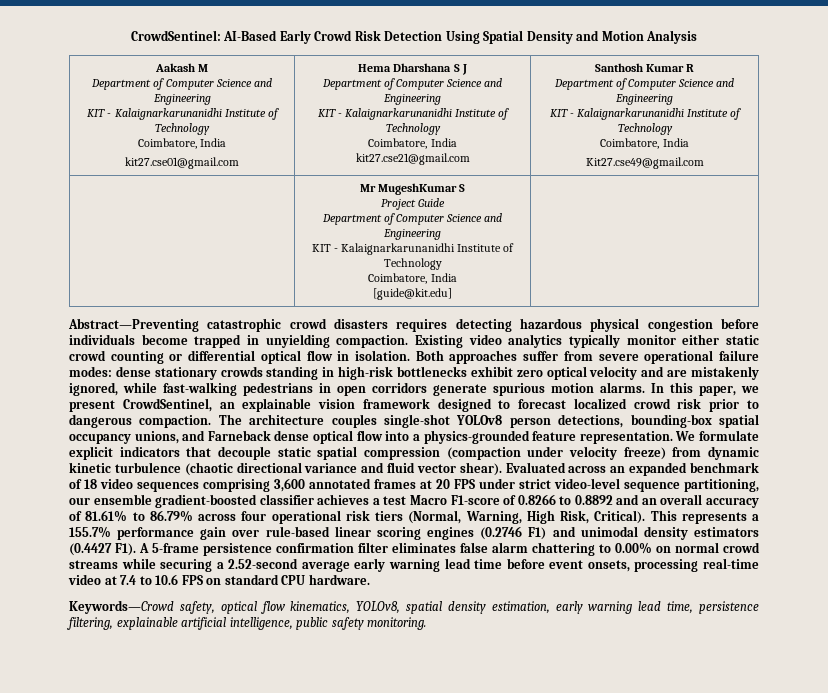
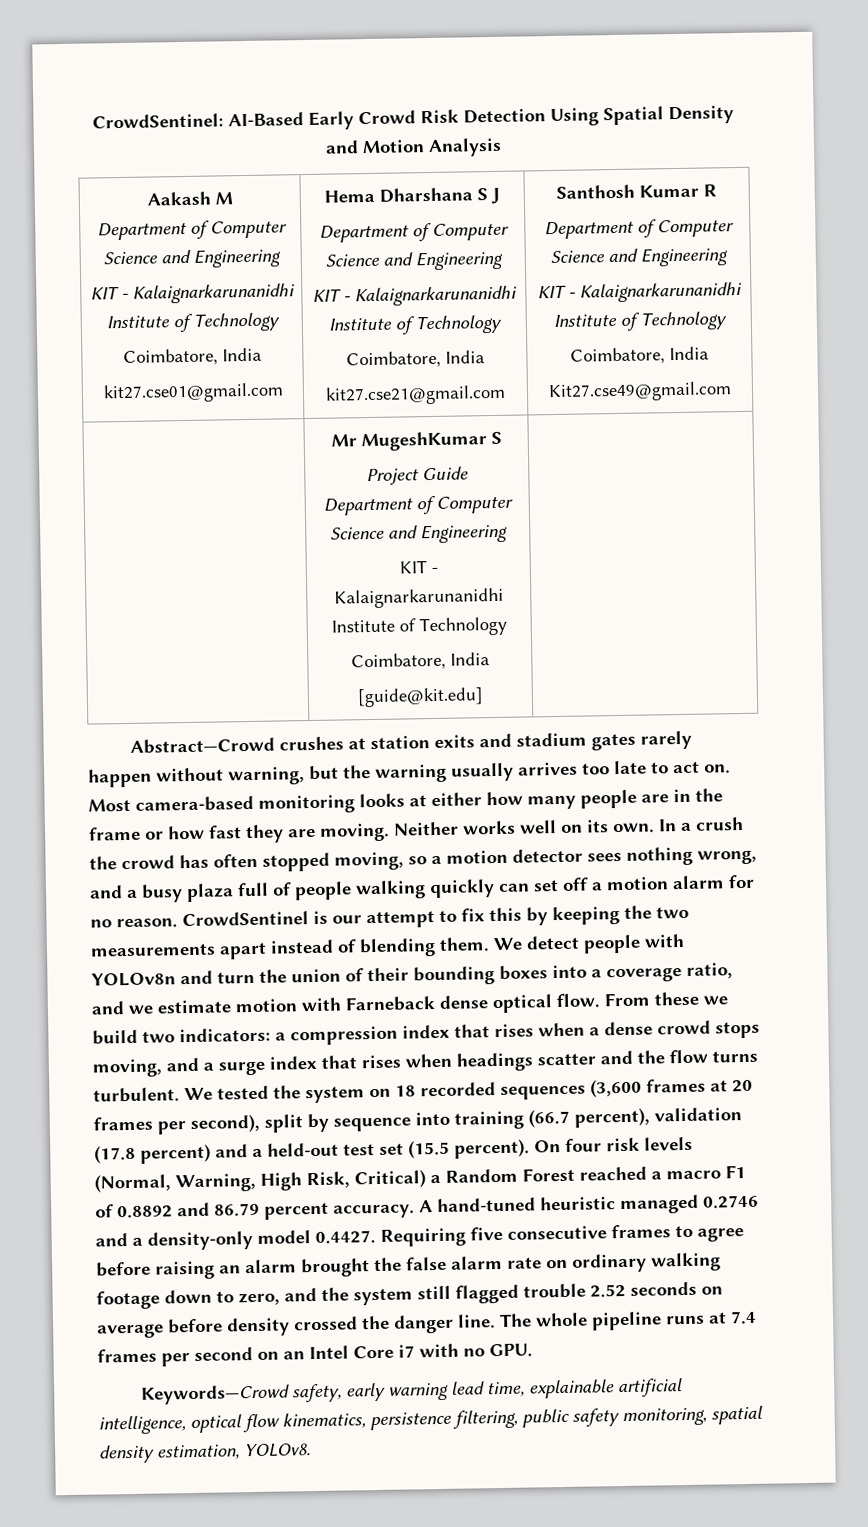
[68,318,760,332] [69,334,759,348] [69,350,759,364] [69,366,759,380] [69,382,759,396] [69,398,759,412] [69,414,759,428] [69,430,760,444] [69,446,759,460] [69,462,759,476] [69,478,759,492] [69,494,759,508] [69,510,759,524] [69,526,759,540] [69,542,760,556] [69,558,759,572] [68,574,370,585] [69,600,550,614] Abstract—Preventing catastrophic crowd disasters requires detecting hazardous physical congestion before individuals become trapped in unyielding compaction. Existing video analytics typically monitor either static crowd counting or differential optical flow in isolation. Both approaches suffer from severe operational failure modes: dense stationary crowds standing in high-risk bottlenecks exhibit zero optical velocity and are mistakenly ignored, while fast-walking pedestrians in open corridors generate spurious motion alarms. In this paper, we present CrowdSentinel, an explainable vision framework designed to forecast localized crowd risk prior to dangerous compaction. The architecture couples single-shot YOLOv8 person detections, bounding-box spatial occupancy unions, and Farneback dense optical flow into a physics-grounded feature representation. We formulate explicit indicators that decouple static spatial compression (compaction under velocity freeze) from dynamic kinetic turbulence (chaotic directional variance and fluid vector shear). Evaluated across an expanded benchmark of 18 video sequences comprising 3,600 annotated frames at 20 FPS under strict video-level sequence partitioning, our ensemble gradient-boosted classifier achieves a test Macro F1-score of 0.8266 to 0.8892 and an overall accuracy of 81.61% to 86.79% across four operational risk tiers (Normal, Warning, High Risk, Critical). This represents a 155.7% performance gain over rule-based linear scoring engines (0.2746 F1) and unimodal density estimators (0.4427 F1). A 5-frame persistence confirmation filter eliminates false alarm chattering to 0.00% on normal crowd streams while securing a 2.52-second average early warning lead time before event onsets, processing real-time video at 7.4 to 10.6 FPS on standard CPU hardware. // Keywords—Crowd safety, optical flow kinematics, YOLOv8, spatial density estimation, -> [129,730,692,754] [88,760,731,788] [88,788,723,814] [88,816,744,844] [89,846,757,872] [89,874,755,903] [90,905,689,929] [90,933,685,960] [91,962,733,987] [91,991,728,1015] [92,1020,760,1046] [92,1049,758,1078] [93,1078,753,1104] [93,1107,742,1135] [94,1136,693,1164] [94,1164,746,1193] [95,1194,759,1220] [95,1224,744,1251] [96,1252,721,1280] [96,1281,723,1310] [97,1310,757,1339] [97,1343,533,1367] [140,1383,342,1405] Abstract—Crowd crushes at station exits and stadium gates rarely happen without warning, but the warning usually arrives too late to act on. Most camera-based monitoring looks at either how many people are in the frame or how fast they are moving. Neither works well on its own. In a crush the crowd has often stopped moving, so a motion detector sees nothing wrong, and a busy plaza full of people walking quickly can set off a motion alarm for no reason. CrowdSentinel is our attempt to fix this by keeping the two measurements apart instead of blending them. We detect people with YOLOv8n and turn the union of their bounding boxes into a coverage ratio, and we estimate motion with Farneback dense optical flow. From these we build two indicators: a compression index that rises when a dense crowd stops moving, and a surge index that rises when headings scatter and the flow turns turbulent. We tested the system on 18 recorded sequences (3,600 frames at 20 frames per second), split by sequence into training (66.7 percent), validation (17.8 percent) and a held-out test set (15.5 percent). On four risk levels (Normal, Warning, High Risk, Critical) a Random Forest reached a macro F1 of 0.8892 and 86.79 percent accuracy. A hand-tuned heuristic managed 0.2746 and a density-only model 0.4427. Requiring five consecutive frames to agree before raising an alarm brought the false alarm rate on ordinary walking footage down to zero, and the system still flagged trouble 2.52 seconds on average before density crossed the danger line. The whole pipeline runs at 7.4 frames per second on an Intel Core i7 with no GPU. // Keywords—Crowd safety,
[699,601,759,614] [67,617,113,630] persistence filtering, -> (525, 1389) none
[296,617,427,630] public safety monitoring. -> [190,1405,763,1434] [99,1443,311,1464] optical flow kinematics, persistence filtering, public safety monitoring, spatial density estimation, YOLOv8.

